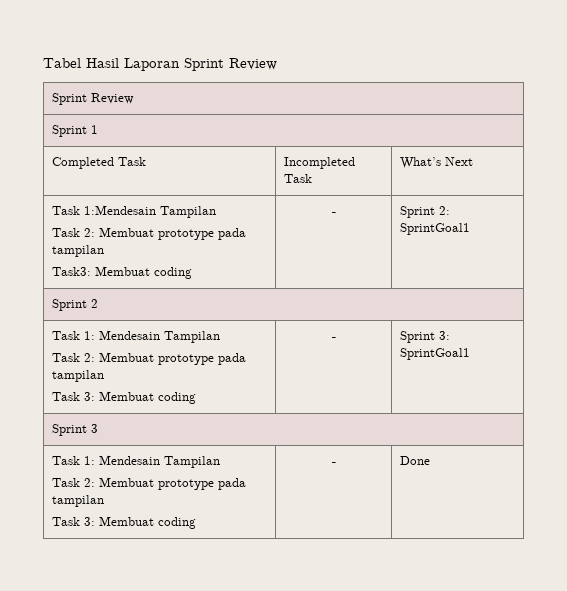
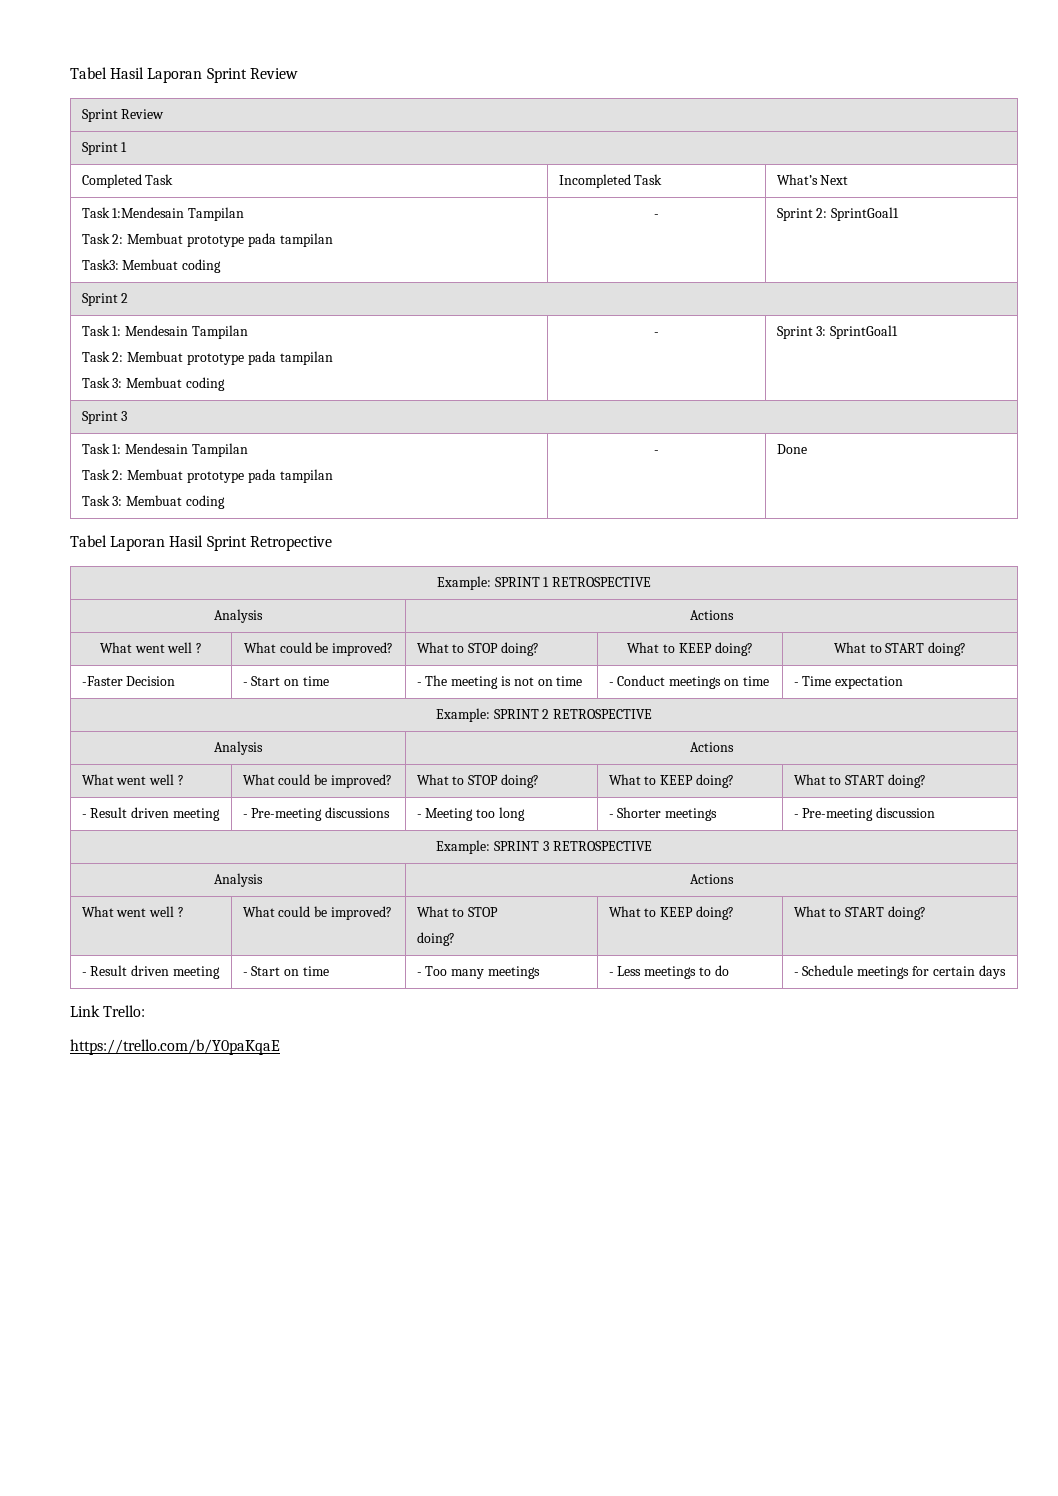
(430, 460) none -> [70,535,332,551] [436,576,652,590] [214,609,263,623] [690,610,734,620] [99,642,203,653] [243,642,394,656] [416,642,540,656] [627,642,753,656] [833,642,967,656] [81,676,176,686] [242,676,330,686] [416,675,583,689] [608,675,769,689] [793,676,904,689] [435,708,653,722] [214,741,263,755] [690,742,734,752] [81,774,185,785] [242,774,393,788] [416,774,540,788] [608,774,735,788] [793,774,927,788] [81,807,221,821] [242,807,391,821] [416,807,526,821] [608,807,718,821] [793,807,936,821] [436,840,652,854] [214,873,263,887] [690,874,734,884] [81,906,185,917] [242,906,393,920] [416,906,499,917] [416,932,455,946] [608,906,735,920] [793,906,927,920] [81,965,221,979] [242,966,330,976] [416,966,541,979] [608,965,729,979] [793,965,1006,979] [70,1005,146,1017] [70,1039,280,1055] // Tabel Laporan Hasil Sprint Retropective // Example: SPRINT 1 RETROSPECTIVE // Analysis | Actions // What went well ? | What could be improved? | What to STOP doing? | What to KEEP doing? | What to START doing? // -Faster Decision | - Start on time | - The meeting is not on time | - Conduct meetings on time | - Time expectation // Example: SPRINT 2 RETROSPECTIVE // Analysis | Actions // What went well ? | What could be improved? | What to STOP doing? | What to KEEP doing? | What to START doing? // - Result driven meeting | - Pre-meeting discussions | - Meeting too long | - Shorter meetings | - Pre-meeting discussion // Example: SPRINT 3 RETROSPECTIVE // Analysis | Actions // What went well ? | What could be improved? | What to STOP // doing? | What to KEEP doing? | What to START doing? // - Result driven meeting | - Start on time | - Too many meetings | - Less meetings to do | - Schedule meetings for certain days // Link Trello: // https://trello.com/b/Y0paKqaE

